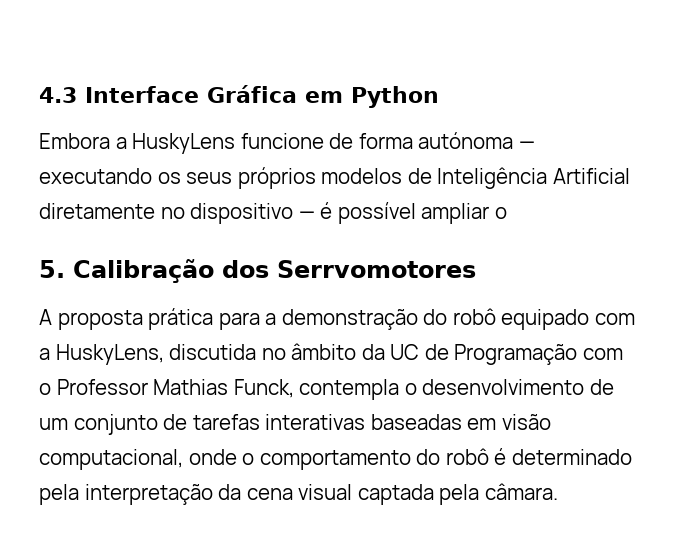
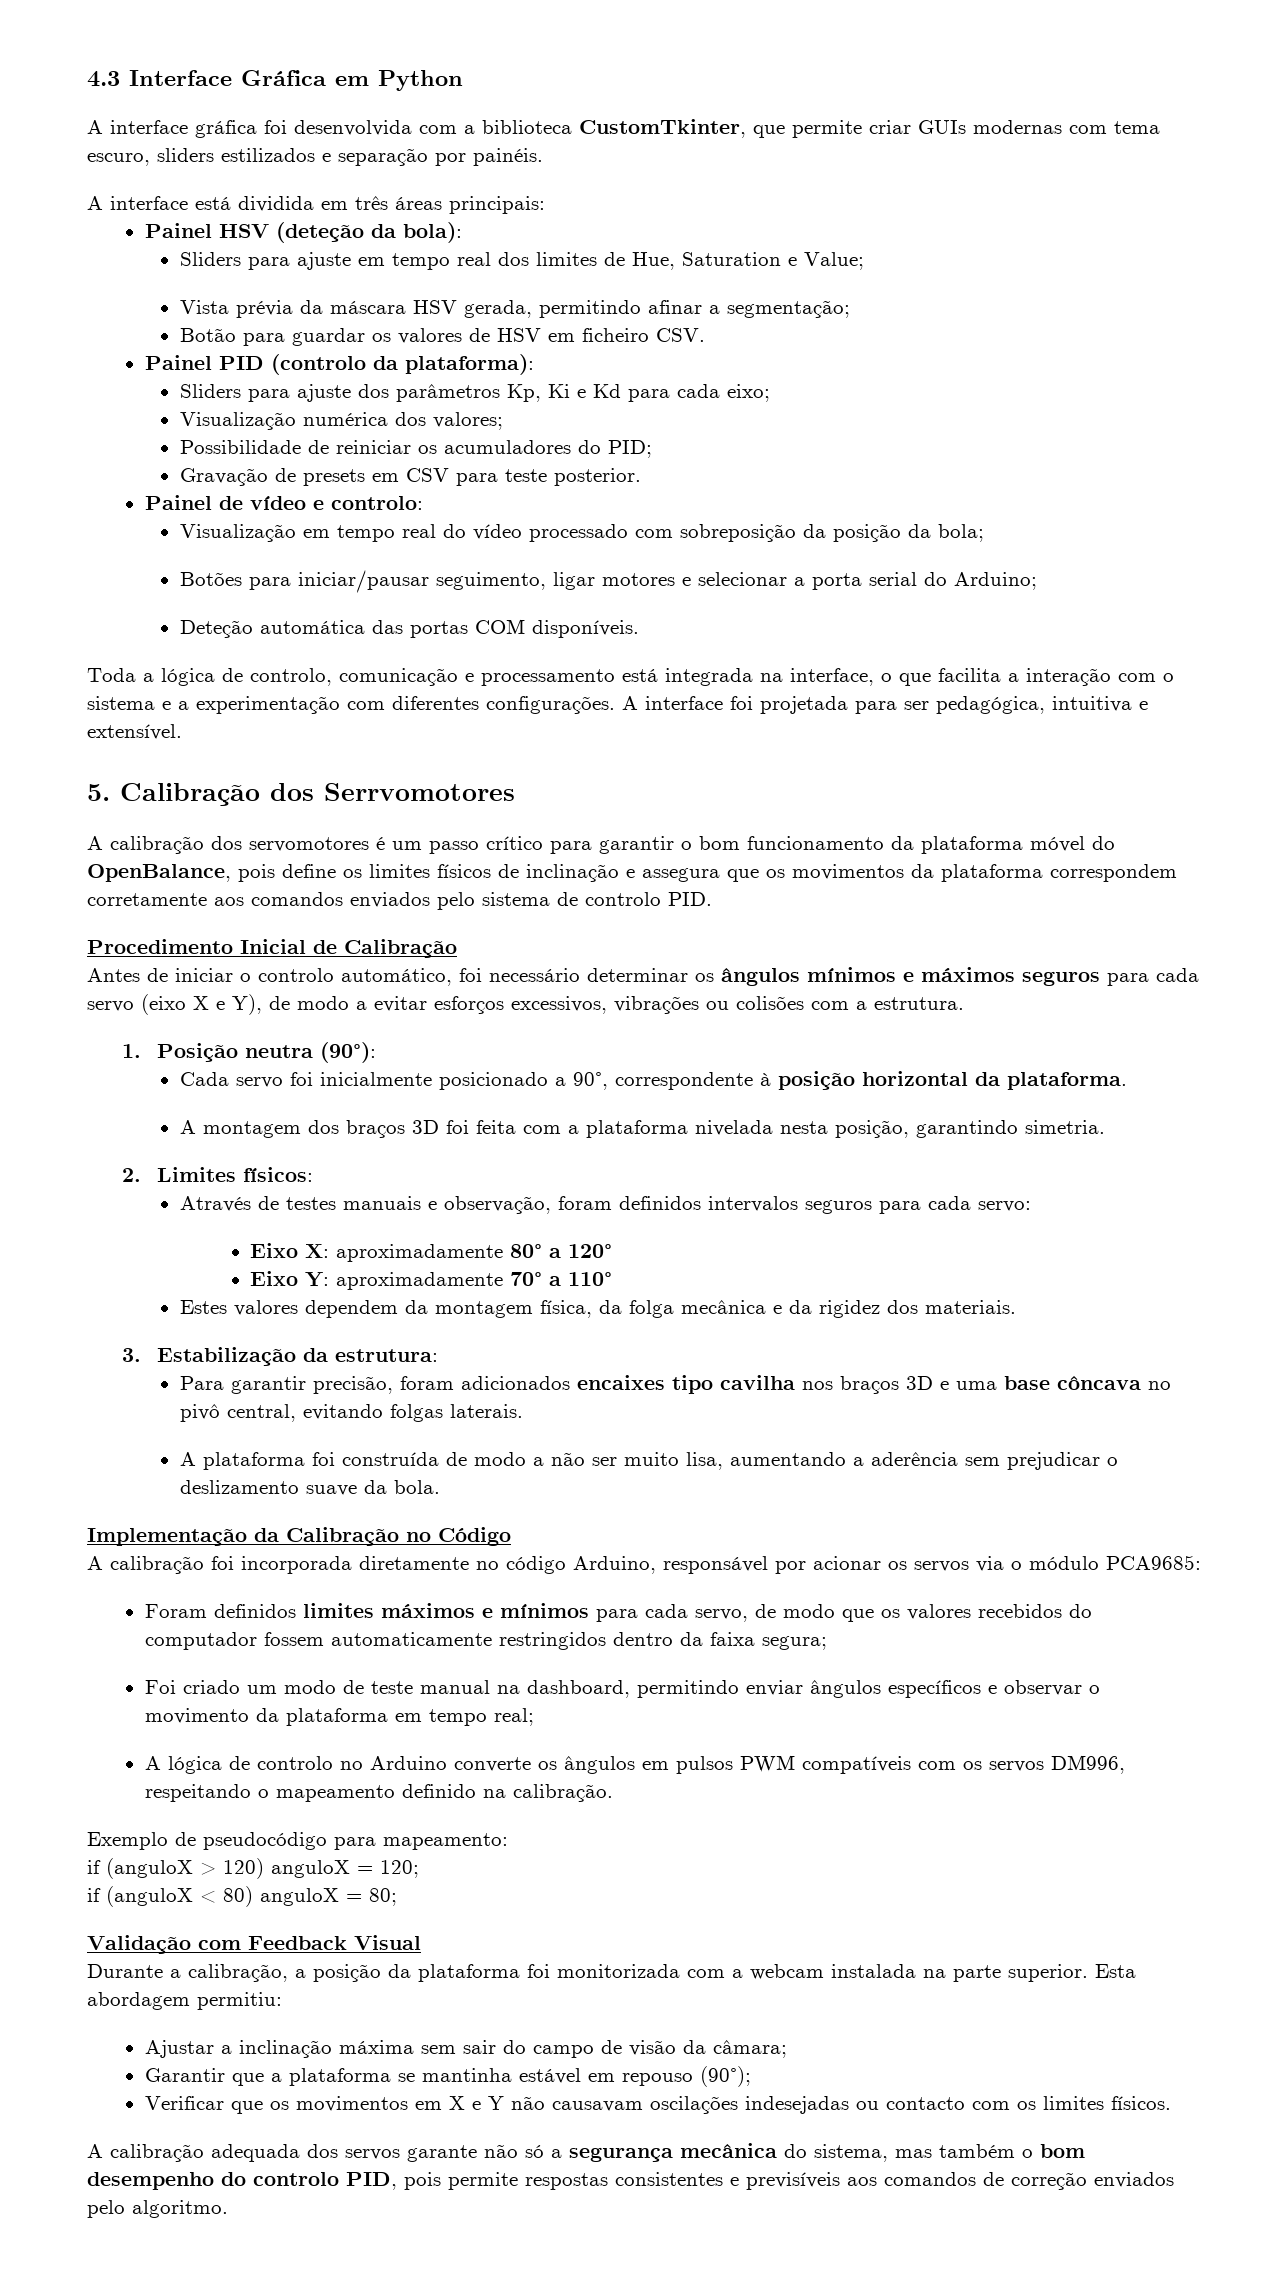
[39,132,535,154] [39,167,630,189] [39,202,507,224] Embora a HuskyLens funcione de forma autónoma — executando os seus próprios modelos de Inteligência Artificial diretamente no dispositivo — é possível ampliar o -> [87,119,1160,138] [87,148,543,166] [87,196,545,214] [144,222,462,243] [179,252,864,270] [179,300,850,318] [179,328,705,346] [144,354,534,375] [179,384,770,402] [179,412,503,430] [179,440,652,458] [179,468,641,486] [144,495,423,510] [179,524,984,542] [179,570,1037,593] [179,619,639,638] [87,668,1174,686] [87,696,1148,714] [87,724,182,740] A interface gráfica foi desenvolvida com a biblioteca CustomTkinter, que permite criar GUIs modernas com tema escuro, sliders estilizados e separação por painéis. // A interface está dividida em três áreas principais: // Painel HSV (deteção da bola): // Sliders para ajuste em tempo real dos limites de Hue, Saturation e Value; // Vista prévia da máscara HSV gerada, permitindo afinar a segmentação; // Botão para guardar os valores de HSV em ficheiro CSV. // Painel PID (controlo da plataforma): // Sliders para ajuste dos parâmetros Kp, Ki e Kd para cada eixo; // Visualização numérica dos valores; // Possibilidade de reiniciar os acumuladores do PID; // Gravação de presets em CSV para teste posterior. // Painel de vídeo e controlo: // Visualização em tempo real do vídeo processado com sobreposição da posição da bola; // Botões para iniciar/pausar seguimento, ligar motores e selecionar a porta serial do Arduino; // Deteção automática das portas COM disponíveis. // Toda a lógica de controlo, comunicação e processamento está integrada na interface, o que facilita a interação com o sistema e a experimentação com diferentes configurações. A interface foi projetada para ser pedagógica, intuitiva e extensível.
[57,308,635,330] [39,343,623,365] [39,379,614,400] [39,414,551,435] [39,448,632,470] [39,483,558,505] proposta prática para a demonstração do robô equipado com a HuskyLens, discutida no âmbito da UC de Programação com o Professor Mathias Funck, contempla o desenvolvimento de um conjunto de tarefas interativas baseadas em visão computacional, onde o comportamento do robô é determinado pela interpretação da cena visual captada pela câmara. -> [110,836,1115,854] [87,864,1177,882] [87,892,712,910] [87,939,457,958] [87,967,1199,986] [87,994,964,1015] [122,1042,377,1063] [179,1071,1127,1090] [179,1120,1105,1138] [122,1167,314,1182] [179,1196,1031,1214] [250,1243,613,1262] [250,1271,613,1290] [179,1300,1016,1318] [122,1347,439,1366] [179,1375,1171,1394] [179,1404,523,1422] [179,1452,1118,1470] [179,1480,440,1496] [87,1527,511,1546] [87,1555,1201,1574] [144,1603,1092,1622] [144,1632,827,1650] [144,1680,1100,1698] [144,1708,534,1726] [144,1755,1125,1774] [144,1784,613,1802] [87,1832,508,1850] [87,1858,419,1879] [87,1886,397,1907] [87,1935,421,1954] [87,1964,1136,1982] [87,1992,282,2010] [144,2040,787,2058] [144,2066,751,2087] [144,2096,1171,2114] [87,2143,1085,2162] [87,2172,1174,2190] [87,2200,228,2218] calibração dos servomotores é um passo crítico para garantir o bom funcionamento da plataforma móvel do OpenBalance, pois define os limites físicos de inclinação e assegura que os movimentos da plataforma correspondem corretamente aos comandos enviados pelo sistema de controlo PID. // Procedimento Inicial de Calibração // Antes de iniciar o controlo automático, foi necessário determinar os ângulos mínimos e máximos seguros para cada servo (eixo X e Y), de modo a evitar esforços excessivos, vibrações ou colisões com a estrutura. // 1. Posição neutra (90°): // Cada servo foi inicialmente posicionado a 90°, correspondente à posição horizontal da plataforma. // A montagem dos braços 3D foi feita com a plataforma nivelada nesta posição, garantindo simetria. // 2. Limites físicos: // Através de testes manuais e observação, foram definidos intervalos seguros para cada servo: // Eixo X: aproximadamente 80° a 120° // Eixo Y: aproximadamente 70° a 110° // Estes valores dependem da montagem física, da folga mecânica e da rigidez dos materiais. // 3. Estabilização da estrutura: // Para garantir precisão, foram adicionados encaixes tipo cavilha nos braços 3D e uma base côncava no pivô central, evitando folgas laterais. // A plataforma foi construída de modo a não ser muito lisa, aumentando a aderência sem prejudicar o deslizamento suave da bola. // Implementação da Calibração no Código // A calibração foi incorporada diretamente no código Arduino, responsável por acionar os servos via o módulo PCA9685: // Foram definidos limites máximos e mínimos para cada servo, de modo que os valores recebidos do computador fossem automaticamente restringidos dentro da faixa segura; // Foi criado um modo de teste manual na dashboard, permitindo enviar ângulos específicos e observar o movimento da plataforma em tempo real; // A lógica de controlo no Arduino converte os ângulos em pulsos PWM compatíveis com os servos DM996, respeitando o mapeamento definido na calibração. // Exemplo de pseudocódigo para mapeamento: // if (anguloX > 120) anguloX = 120; // if (anguloX < 80) anguloX = 80; // Validação com Feedback Visual // Durante a calibração, a posição da plataforma foi monitorizada com a webcam instalada na parte superior. Esta abordagem permitiu: // Ajustar a inclinação máxima sem sair do campo de visão da câmara; // Garantir que a plataforma se mantinha estável em repouso (90°); // Verificar que os movimentos em X e Y não causavam oscilações indesejadas ou contacto com os limites físicos. // A calibração adequada dos servos garante não só a segurança mecânica do sistema, mas também o bom desempenho do controlo PID, pois permite respostas consistentes e previsíveis aos comandos de correção enviados pelo algoritmo.

